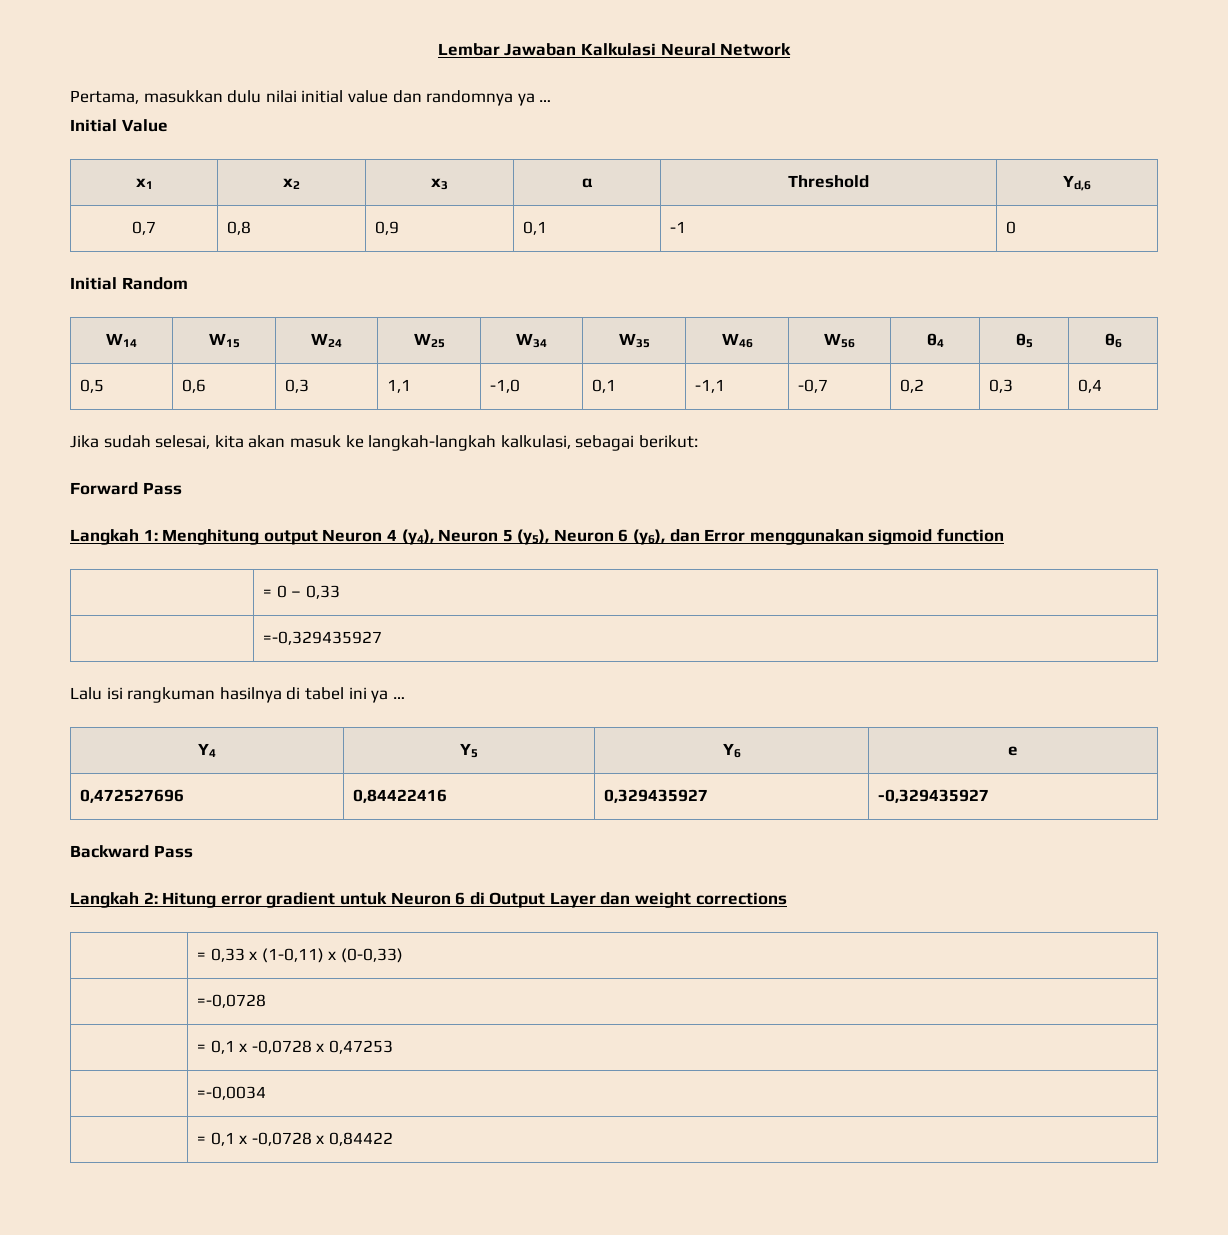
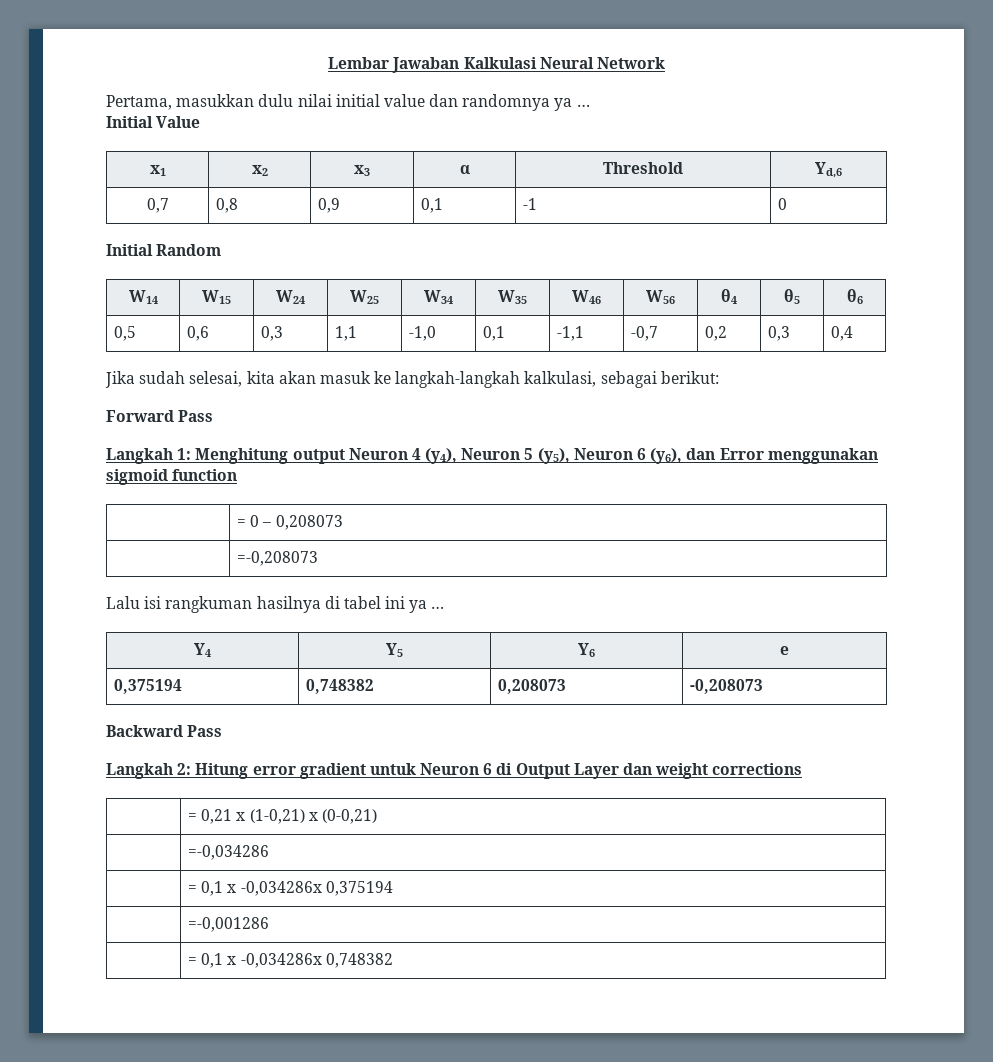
[305,585,340,599] [262,631,382,645] 0,33 // | =-0,329435927 -> [275,515,343,530] [237,551,319,566] 0,208073 // | =-0,208073
[79,789,184,803] [352,789,447,803] [603,789,708,803] [877,789,989,803] 0,472527696 | 0,84422416 | 0,329435927 | -0,329435927 -> [114,679,183,694] [306,679,375,694] [498,679,567,694] [690,679,764,694] 0,375194 | 0,748382 | 0,208073 | -0,208073
[210,948,403,963] [196,994,266,1008] [196,1040,393,1054] [196,1086,266,1100] [196,1132,393,1146] 0,33 x (1-0,11) x (0-0,33) // | =-0,0728 // | = 0,1 x -0,0728 x 0,47253 // | =-0,0034 // | = 0,1 x -0,0728 x 0,84422 -> [201,809,377,824] [188,845,270,860] [188,881,393,896] [188,917,270,932] [188,953,393,968] 0,21 x (1-0,21) x (0-0,21) // | =-0,034286 // | = 0,1 x -0,034286x 0,375194 // | =-0,001286 // | = 0,1 x -0,034286x 0,748382

